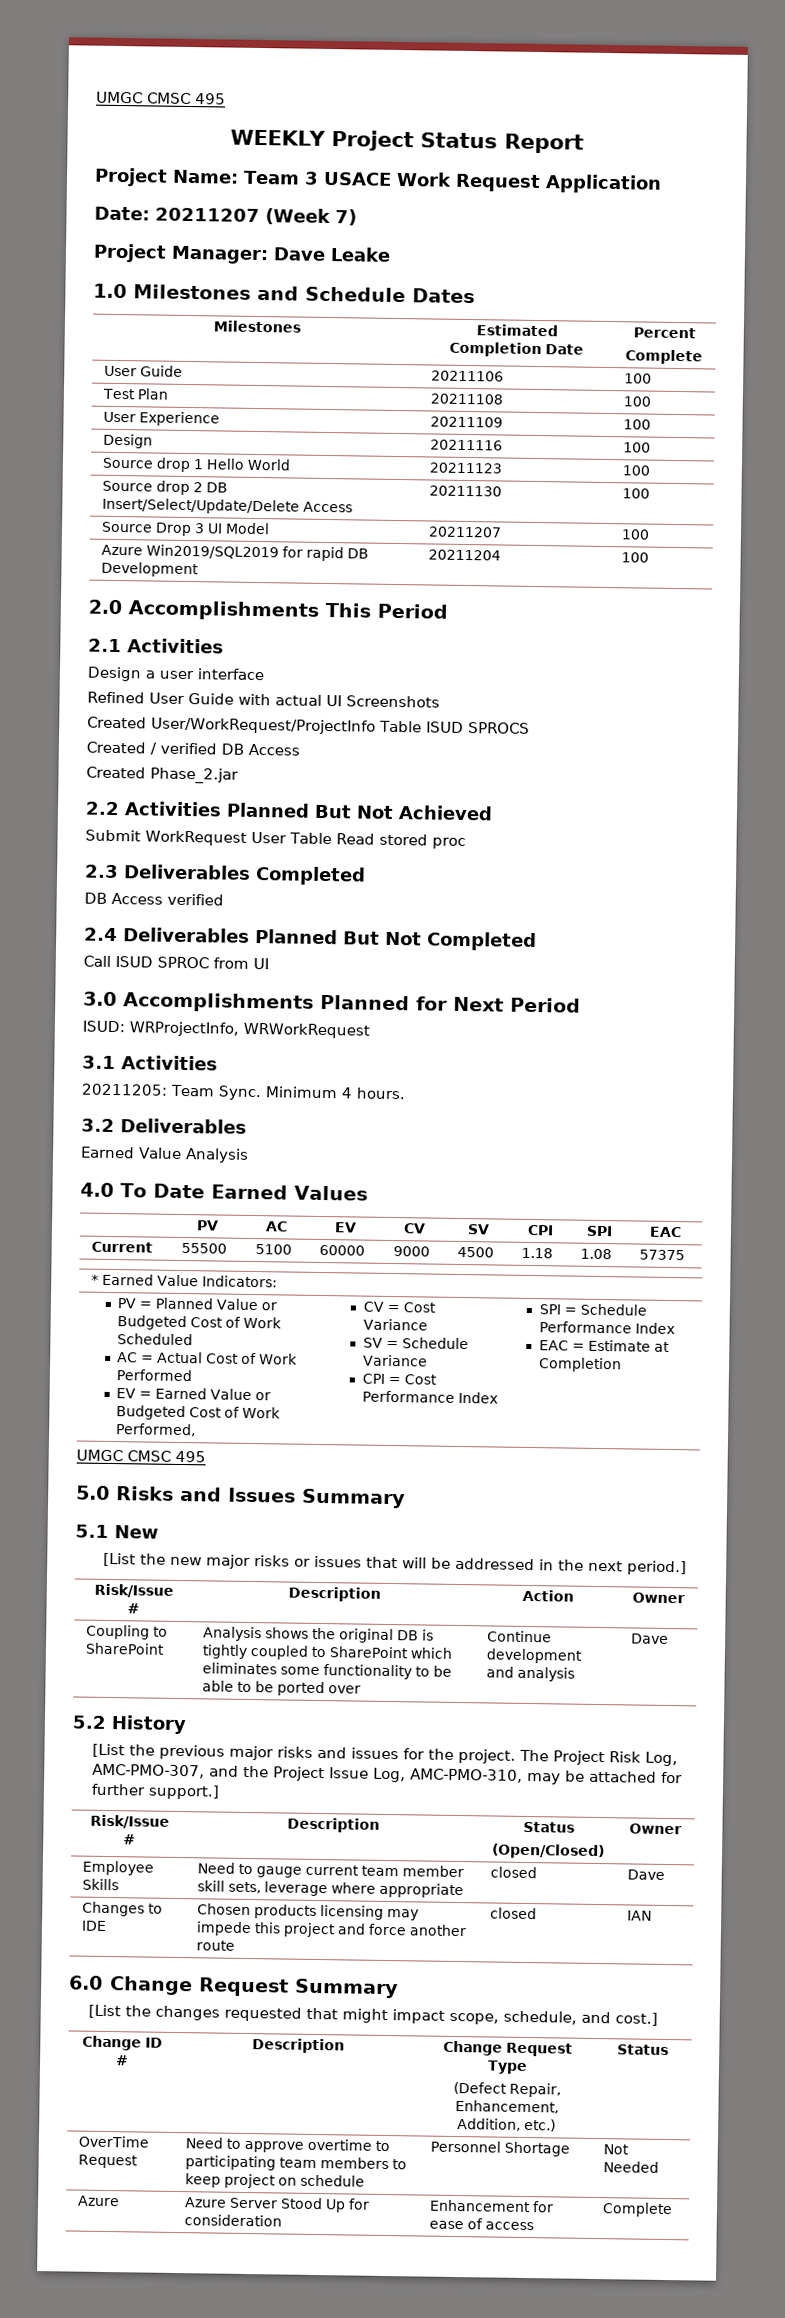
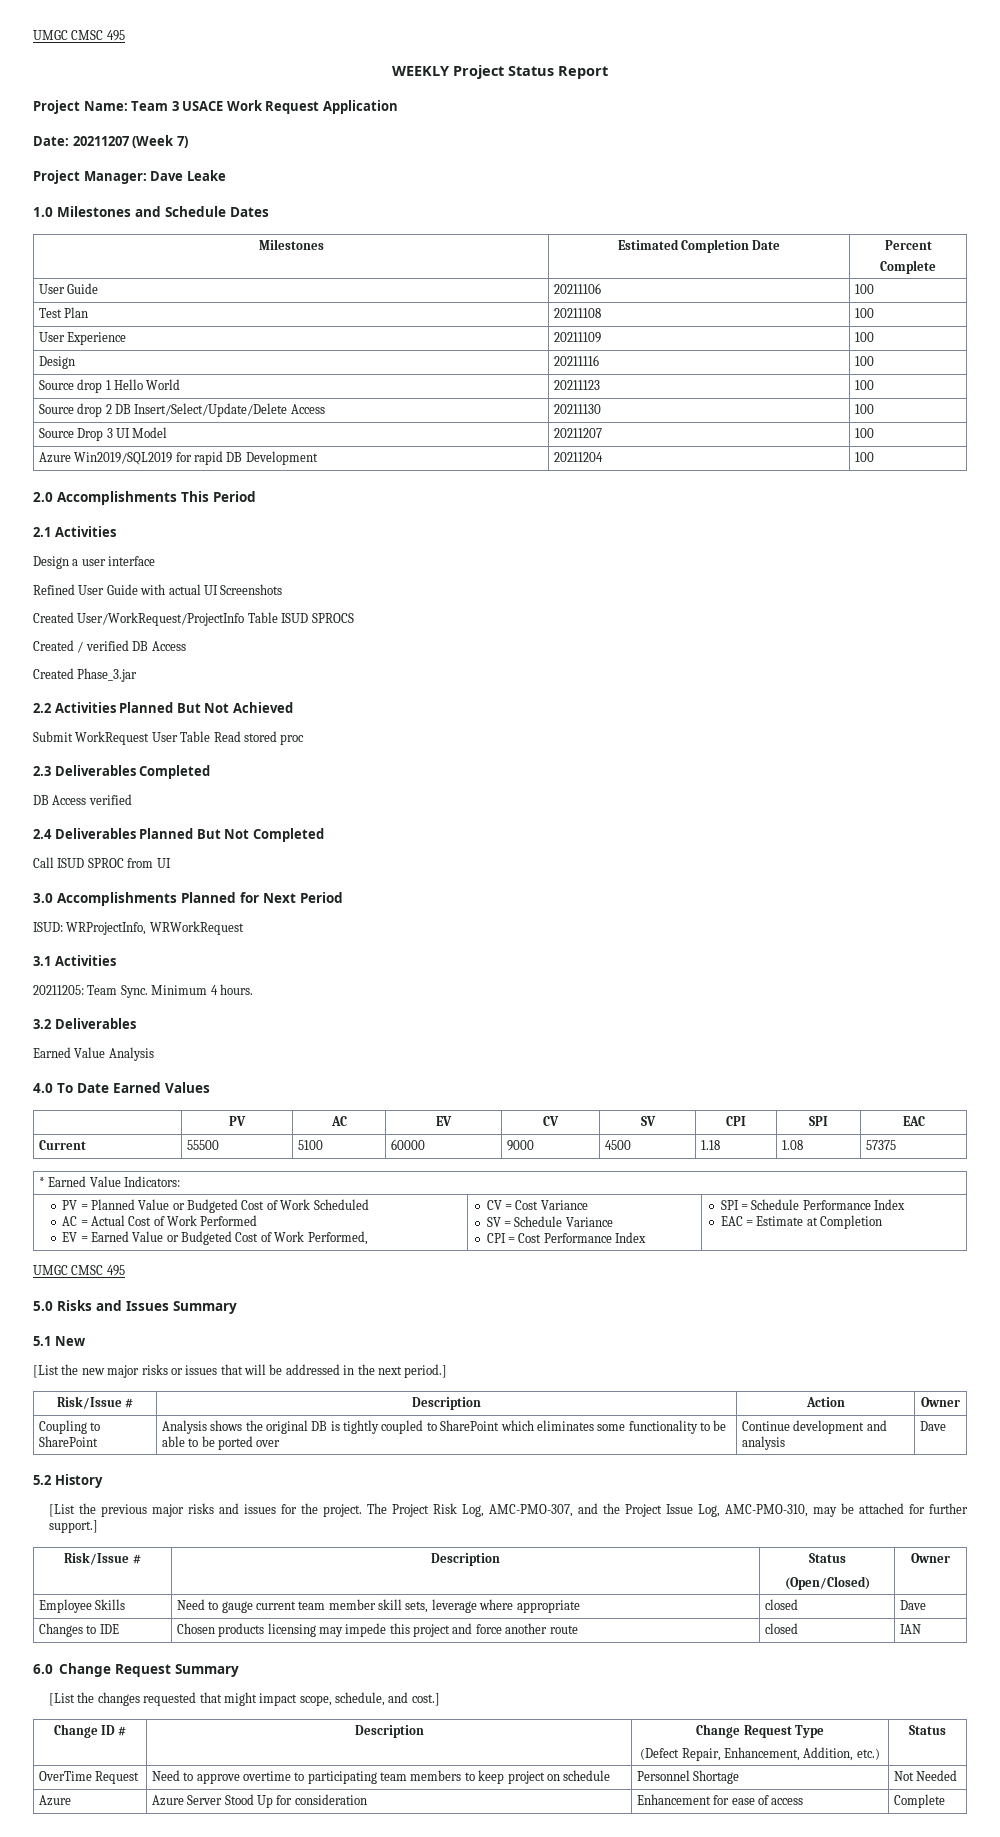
[150,767,239,784] Phase_2.jar -> [77,668,138,682] Phase_3.jar

